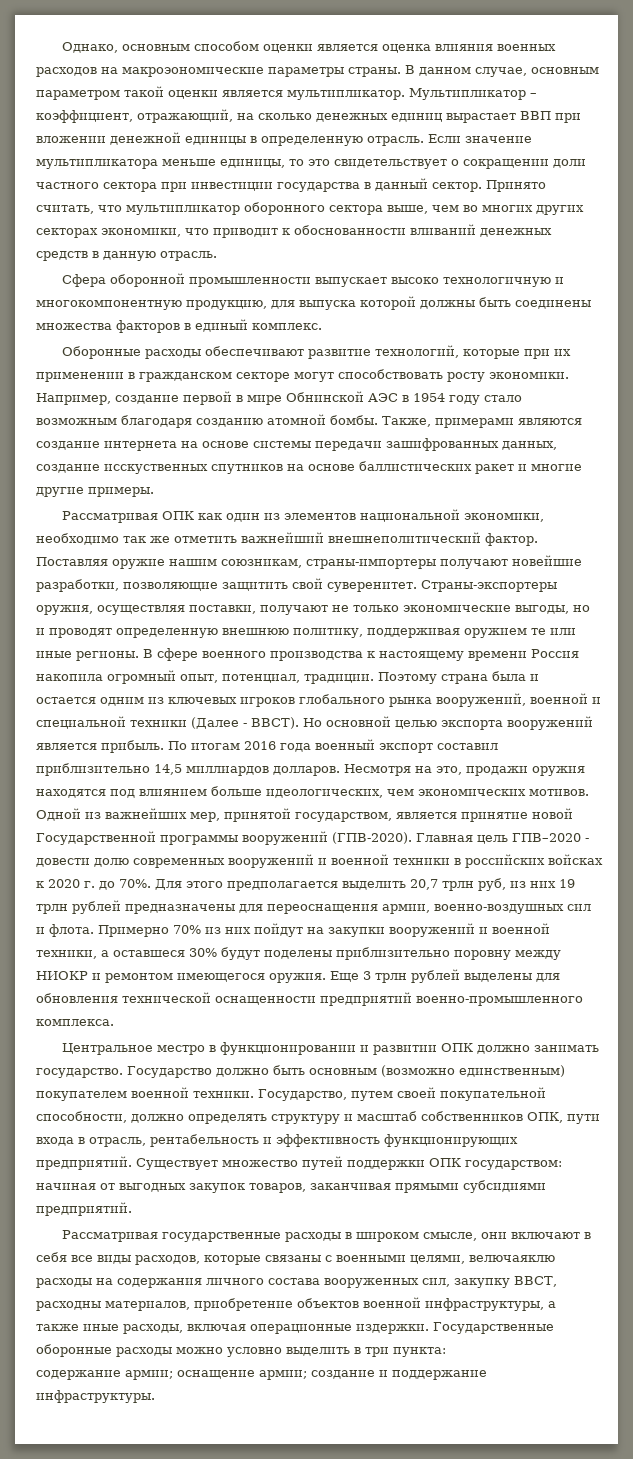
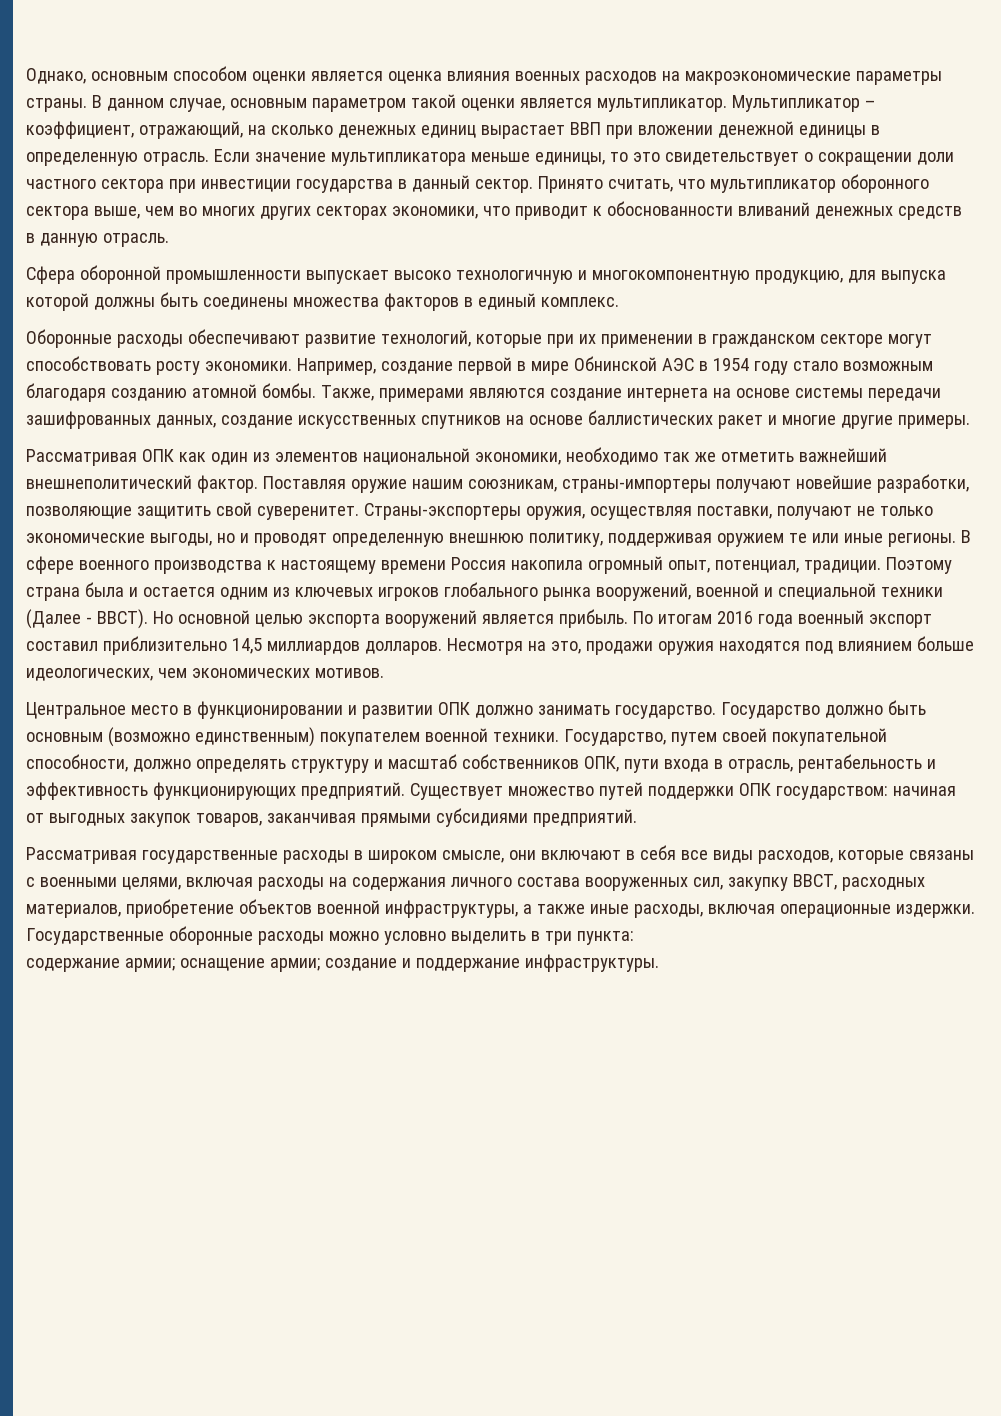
[122,67,264,77] макроэономические -> [684,71,851,85] макроэкономические
[104,464,208,474] исскуственных -> [297,415,416,429] искусственных
[36,808,573,822] [36,831,589,845] [36,854,603,868] [36,878,575,891] [36,900,591,914] [36,923,550,937] [36,947,561,960] [36,969,560,983] [36,992,583,1006] [36,1019,114,1026] Одной из важнейших мер, принятой государством, является принятие новой Государственной программы вооружений (ГПВ-2020). Главная цель ГПВ–2020 - довести долю современных вооружений и военной техники в российских войсках к 2020 г. до 70%. Для этого предполагается выделить 20,7 трлн руб, из них 19 трлн рублей предназначены для переоснащения армии, военно-воздушных сил и флота. Примерно 70% из них пойдут на закупки вооружений и военной техники, а оставшеся 30% будут поделены приблизительно поровну между НИОКР и ремонтом имеющегося оружия. Еще 3 трлн рублей выделены для обновления технической оснащенности предприятий военно-промышленного комплекса. -> (384, 673) none
[157,1045,206,1055] местро -> [130,705,178,715] место
[469,1255,555,1262] велючаяклю -> [185,877,253,887] включая
[36,1301,101,1311] расходны -> [841,877,925,891] расходных

